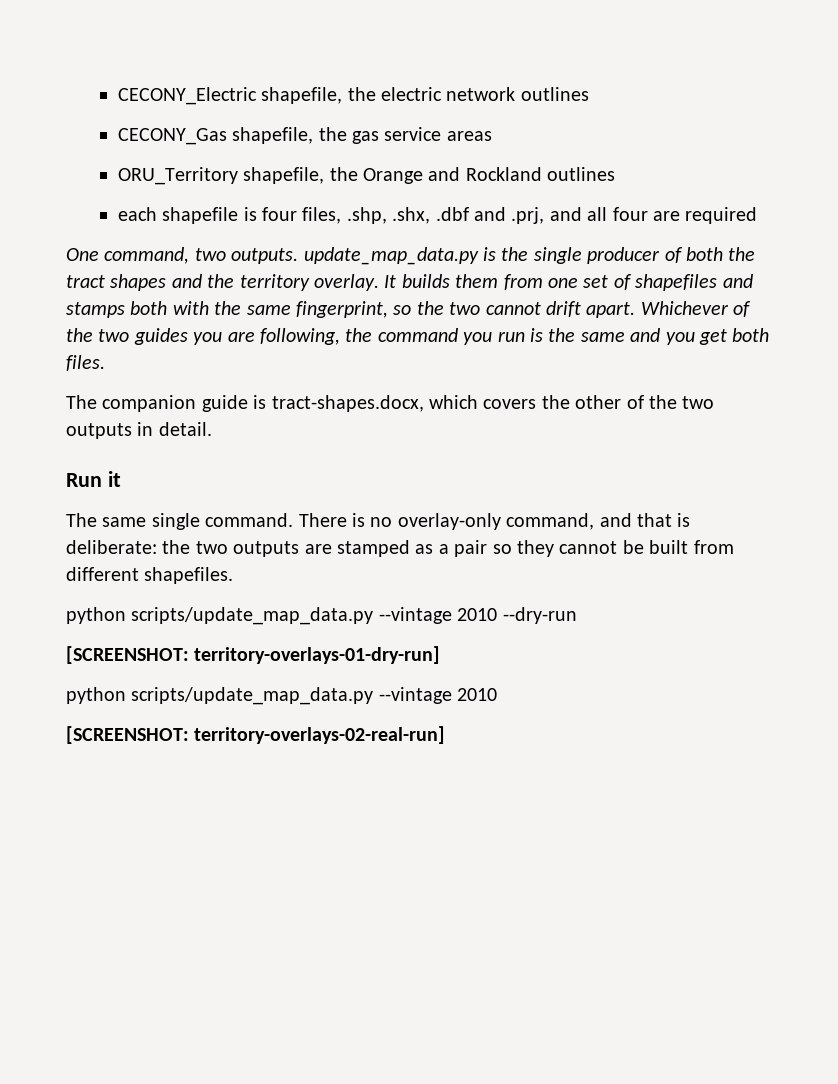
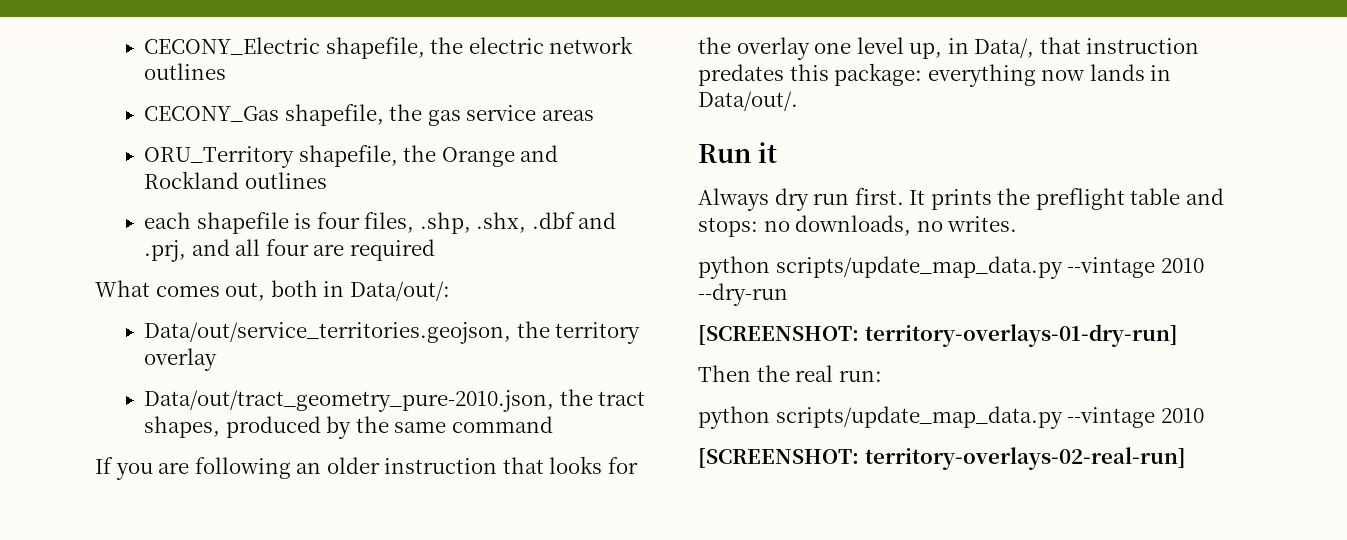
[66,247,756,265] [66,274,753,291] [66,301,752,318] [66,328,770,345] [66,355,105,371] [66,395,715,412] [66,422,212,439] [66,471,121,487] [66,513,691,530] [66,540,734,557] [66,567,234,584] One command, two outputs. update_map_data.py is the single producer of both the tract shapes and the territory overlay. It builds them from one set of shapefiles and stamps both with the same fingerprint, so the two cannot drift apart. Whichever of the two guides you are following, the command you run is the same and you get both files. // The companion guide is tract-shapes.docx, which covers the other of the two outputs in detail. // Run it // The same single command. There is no overlay-only command, and that is deliberate: the two outputs are stamped as a pair so they cannot be built from different shapefiles. -> [95,280,450,301] [144,321,641,344] [144,348,218,371] [144,389,646,412] [144,416,553,439] [95,456,638,480] [698,37,1200,60] [698,63,1172,87] [698,91,798,111] [698,142,777,163] [698,188,1224,211] [698,215,1018,237] What comes out, both in Data/out/: // Data/out/service_territories.geojson, the territory overlay // Data/out/tract_geometry_pure-2010.json, the tract shapes, produced by the same command // If you are following an older instruction that looks for the overlay one level up, in Data/, that instruction predates this package: everything now lands in Data/out/. // Run it // Always dry run first. It prints the preflight table and stops: no downloads, no writes.
(441, 655) none -> [698,365,882,382] // Then the real run:

